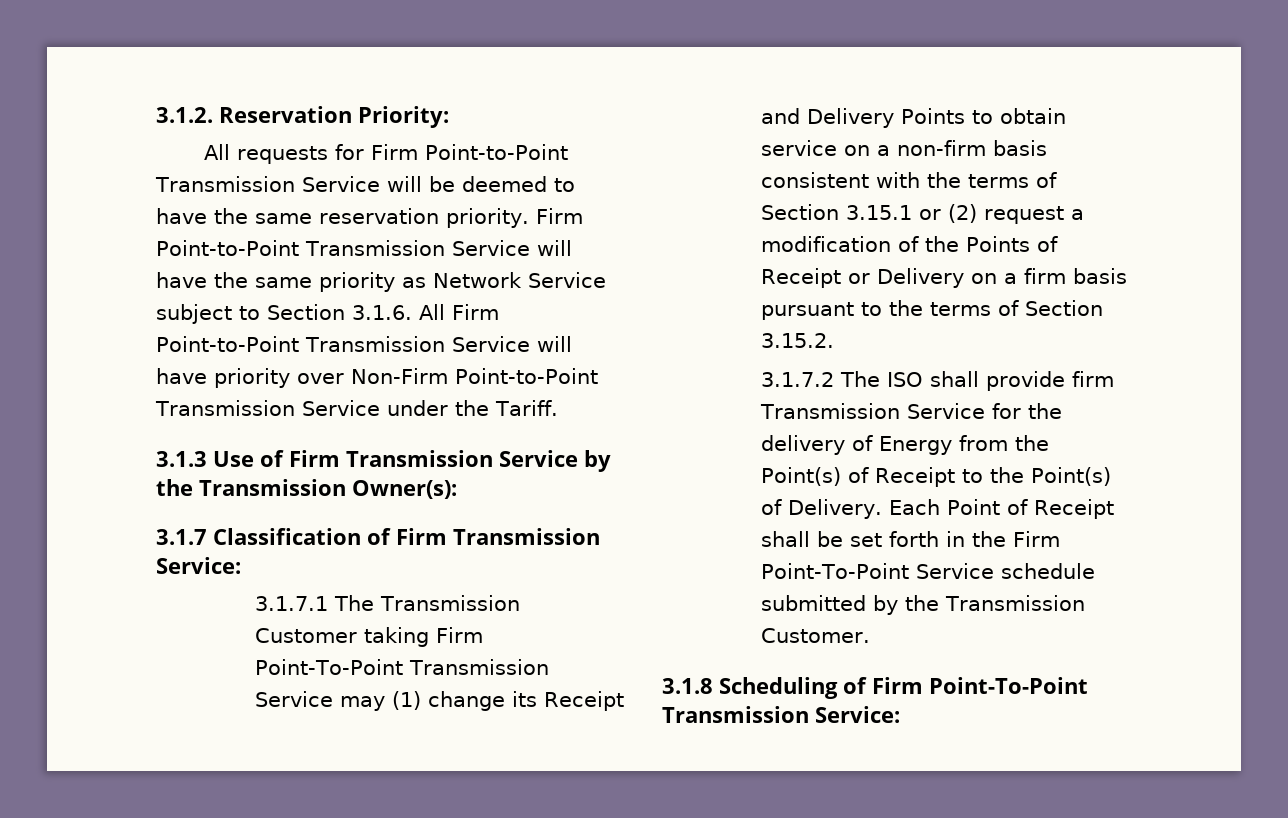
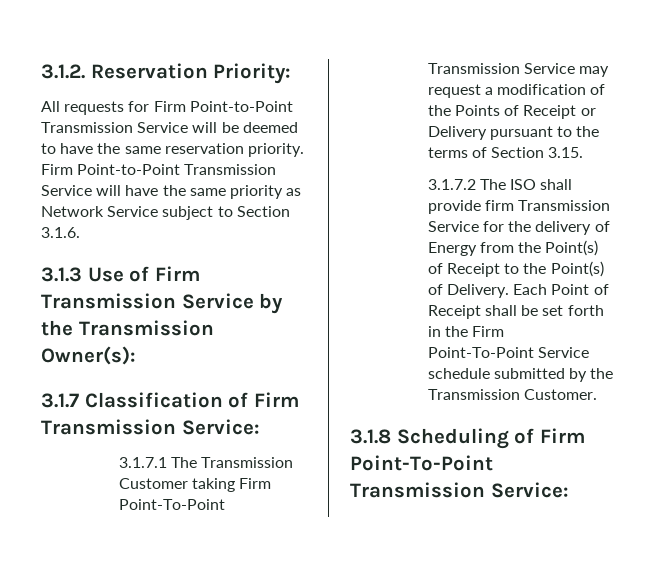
[419,304,499,320] [156,336,572,352] [156,368,598,388] [155,400,558,416] All Firm Point-to-Point Transmission Service will have priority over Non-Firm Point-to-Point Transmission Service under the Tariff. -> (80, 232) none
[391,691,624,711] [760,108,1066,128] [760,140,1047,156] [760,172,1057,188] [760,204,977,223] (1) change its Receipt and Delivery Points to obtain service on a non-firm basis consistent with the terms of Section 3.15.1 or (2) -> (610, 71) none
[970,268,1127,284] on a firm basis -> (487, 133) none
[760,333,834,348] 3.15.2. -> [548,147,584,158] 3.15.

